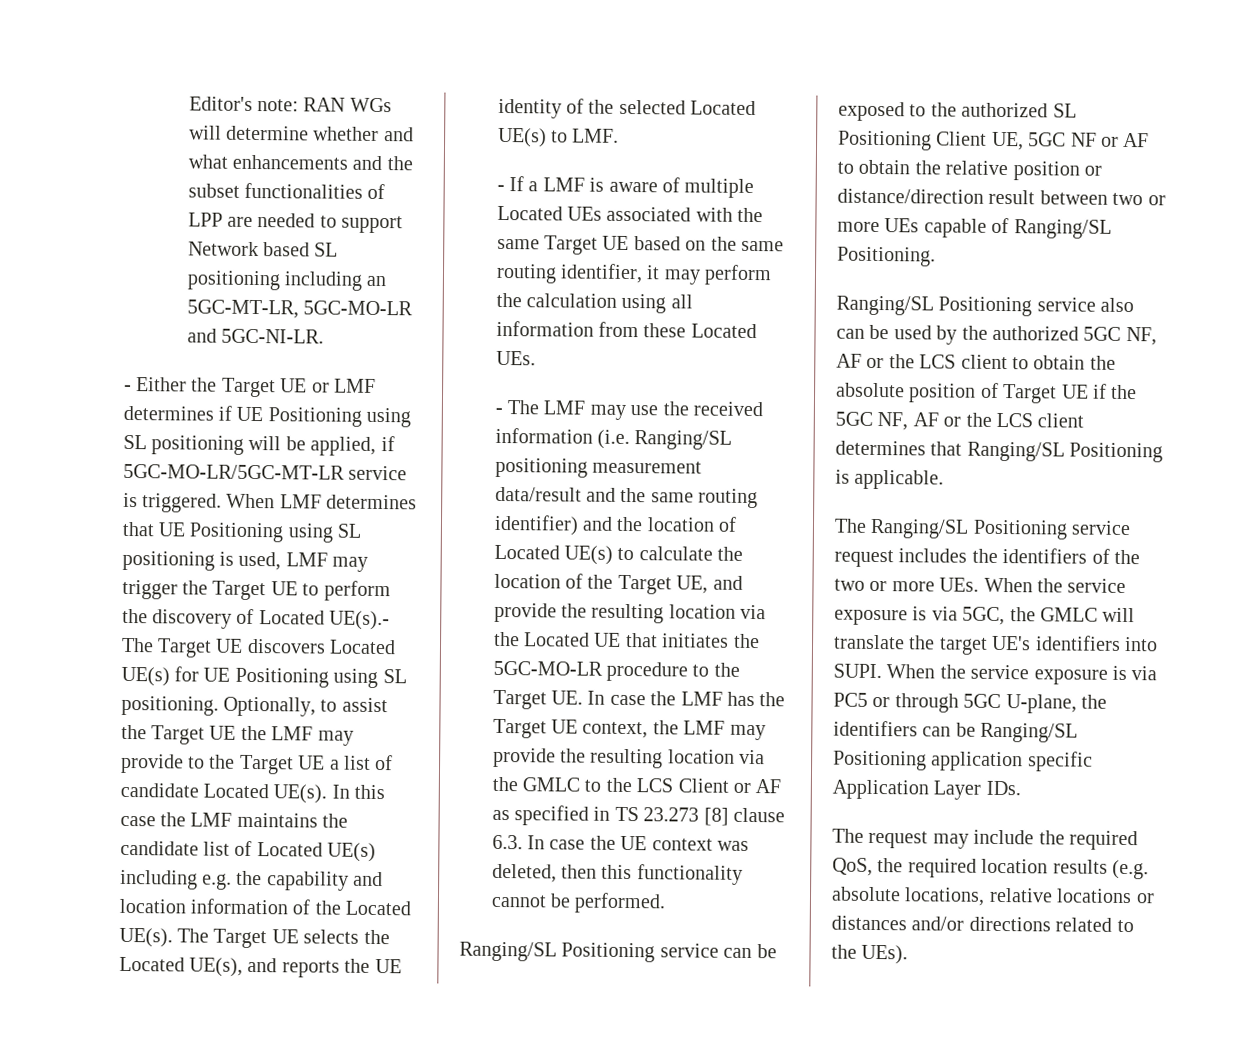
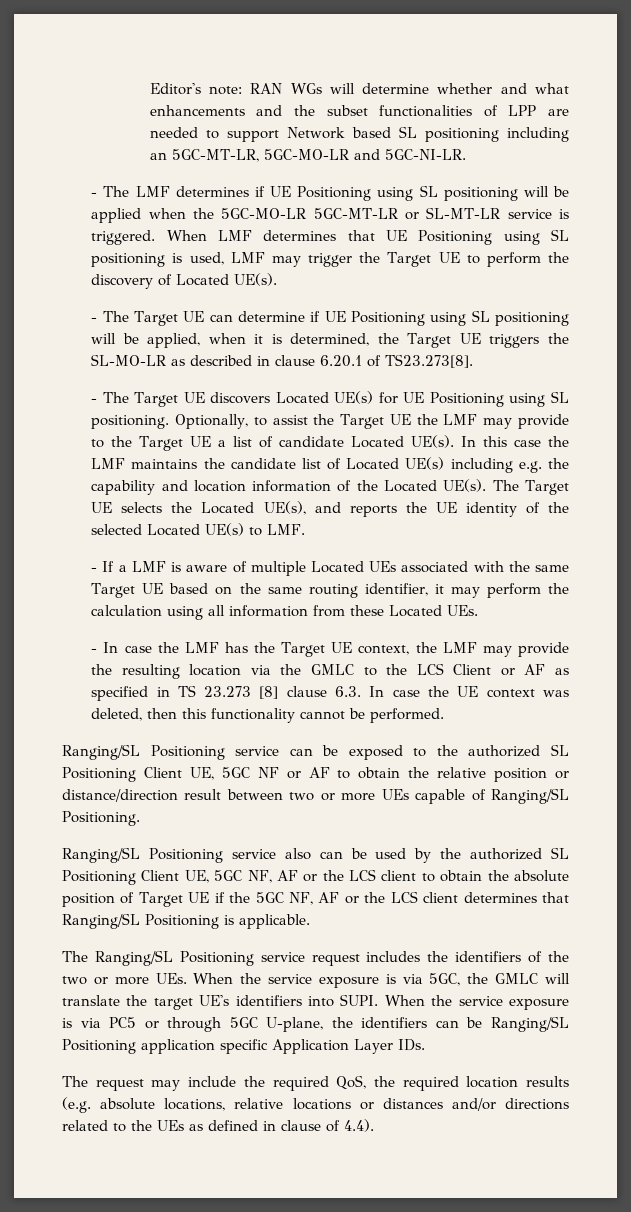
[135,377,330,398] Either the Target UE or -> [103,186,130,197] The
[310,436,395,456] [122,463,345,480] applied, if 5GC-MO-LR/5GC-MT-LR -> [91,207,501,223] applied when the 5GC-MO-LR 5GC-MT-LR or SL-MT-LR
[329,610,391,631] UE(s).- -> [234,273,278,286] [91,310,570,326] [91,333,570,348] [91,354,474,368] [91,398,98,403] UE(s). // - The Target UE can determine if UE Positioning using SL positioning will be applied, when it is determined, the Target UE triggers the SL-MO-LR as described in clause 6.20.1 of TS23.273[8]. // -
[506,400,763,420] [494,427,733,450] [494,457,702,478] [494,486,759,509] [493,514,738,536] [493,544,744,565] [493,573,743,595] [493,602,767,624] [493,631,760,649] [492,660,740,682] [492,689,583,710] The LMF may use the received information (i.e. Ranging/SL positioning measurement data/result and the same routing identifier) and the location of Located UE(s) to calculate the location of the Target UE, and provide the resulting location via the Located UE that initiates the 5GC-MO-LR procedure to the Target UE. -> (98, 650) none
(1079, 333) none -> [550,847,569,859] [62,870,209,885] SL Positioning Client UE,
[861,944,909,965] UEs). -> [157,1119,374,1132] UEs as defined in clause of 4.4).

